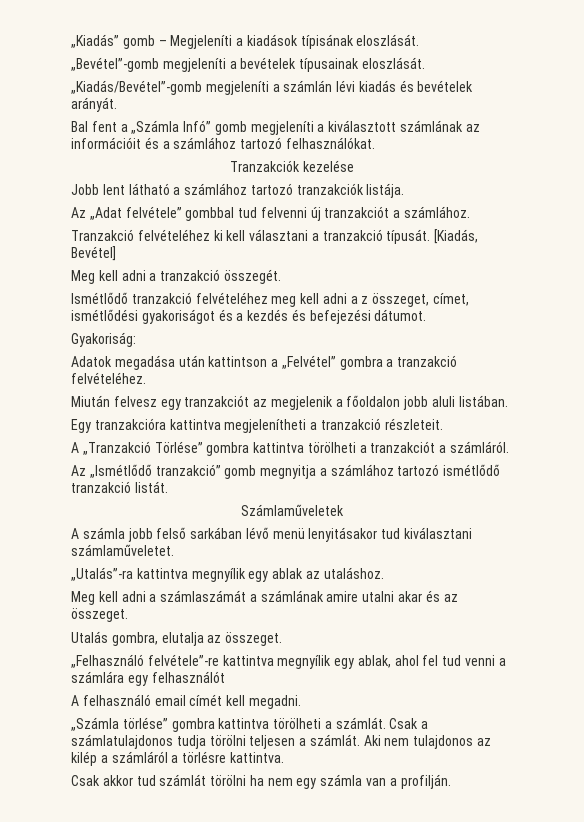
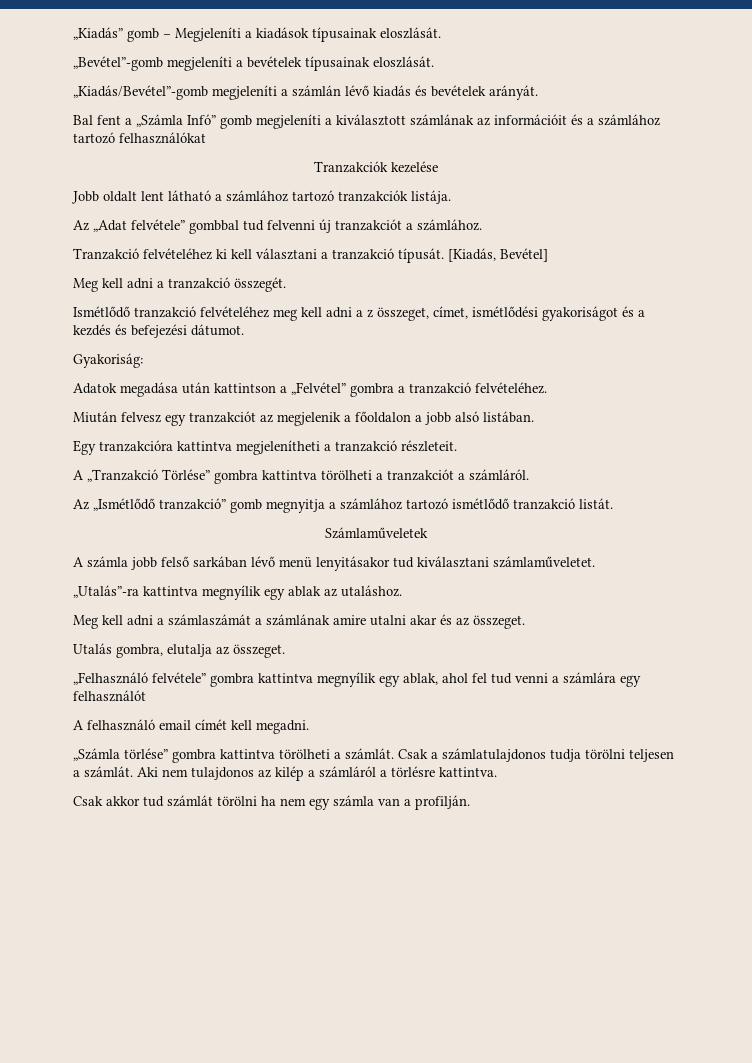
[300,34,354,49] típisának -> [312,27,377,42] típusainak
[336,80,356,92] lévi -> [345,85,369,96] lévő
[285,137,375,149] felhasználókat. -> [119,132,206,144] felhasználókat
(99, 189) none -> [103,191,137,202] oldalt
[403,396,456,410] jobb aluli -> [415,411,479,425] a jobb alsó
[147,654,219,666] felvétele”-re -> [152,672,254,687] felvétele” gombra

